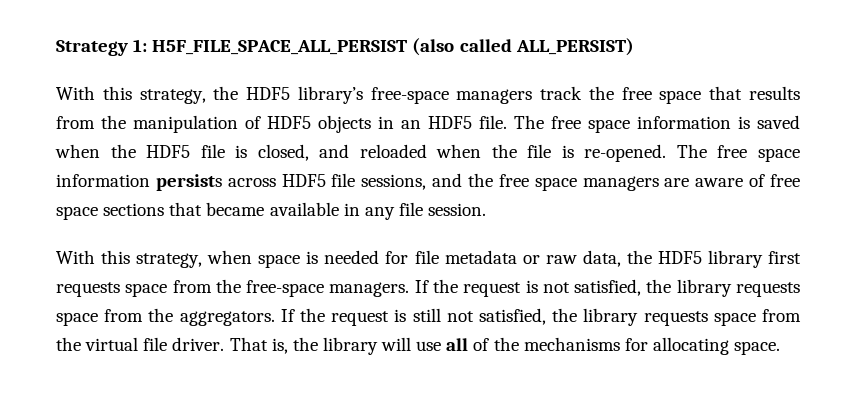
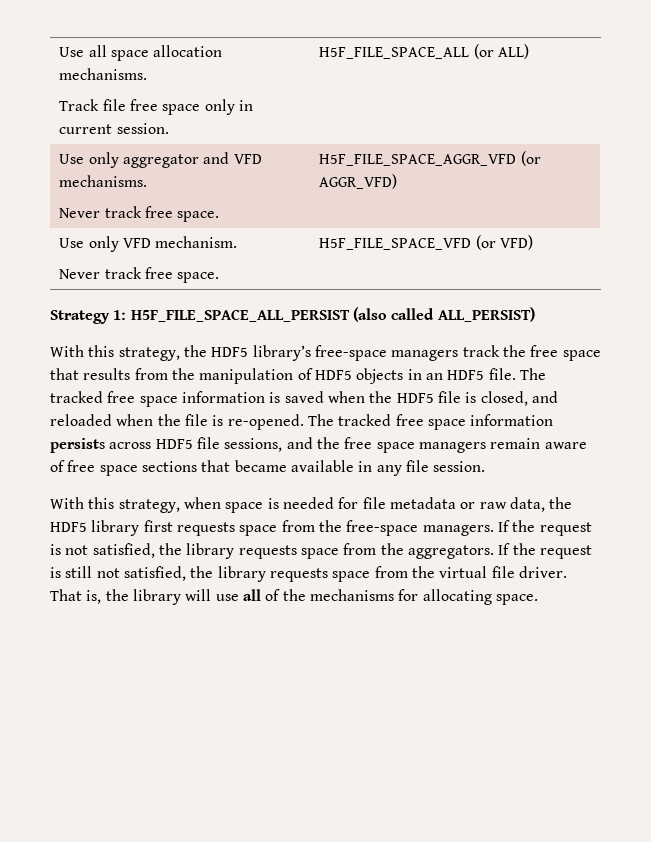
(56, 48) none -> [59,45,223,61] [59,68,148,80] [59,99,253,115] [59,123,169,134] [319,44,530,59] [59,152,262,168] [59,175,148,187] [59,206,220,222] [319,151,541,166] [319,174,398,189] [59,236,238,252] [59,267,220,283] [319,235,534,250] Use all space allocation mechanisms. // Track file free space only in current session. | H5F_FILE_SPACE_ALL (or ALL) // Use only aggregator and VFD mechanisms. // Never track free space. | H5F_FILE_SPACE_AGGR_VFD (or AGGR_VFD) // Use only VFD mechanism. // Never track free space. | H5F_FILE_SPACE_VFD (or VFD) //
(544, 122) none -> [50,391,103,403] tracked
(707, 151) none -> [338,414,392,426] tracked
[664,178,690,187] are -> [490,438,541,449] remain

